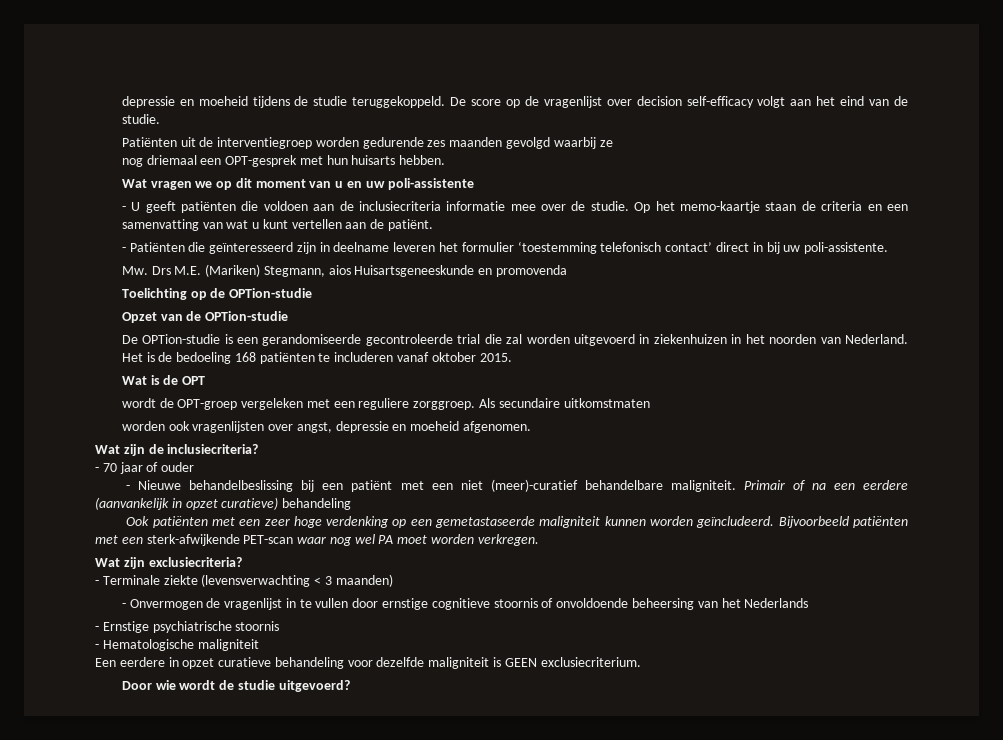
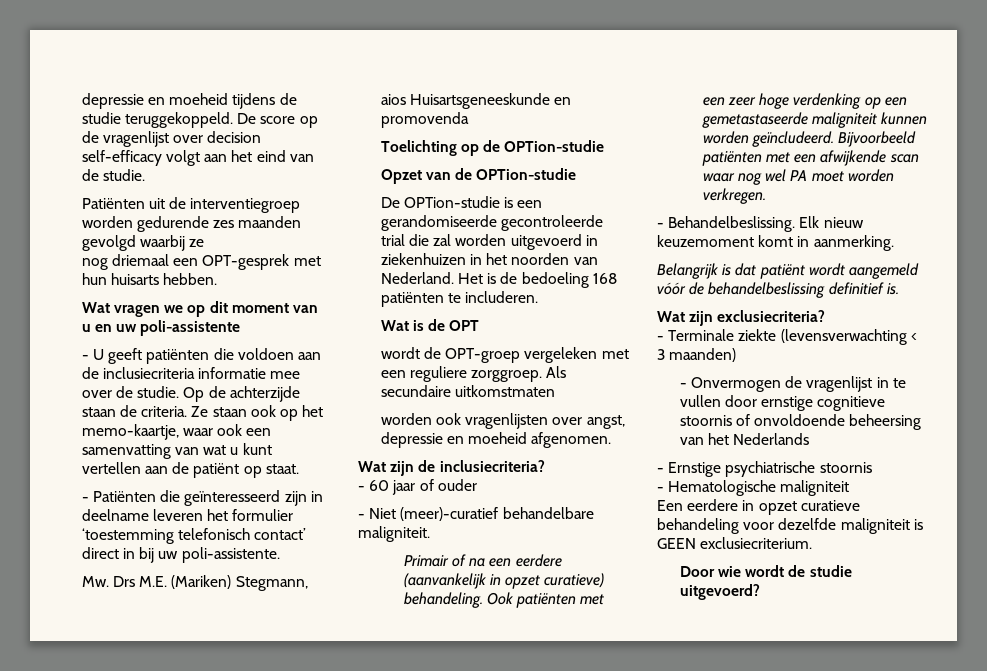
[655,201,882,213] het memo-kaartje staan de criteria en -> [208,386,300,402] [81,405,324,421] [81,424,243,440] de achterzijde staan de criteria. Ze staan ook op het memo-kaartje, waar ook
[388,219,434,231] patiënt. -> [193,463,299,478] patiënt op staat.
[334,352,512,362] includeren vanaf oktober 2015. -> [465,291,539,303] includeren.
[102,463,117,472] 70 -> [369,480,390,491] 60
[138,480,483,492] Nieuwe behandelbeslissing bij een patiënt met een niet -> [369,508,397,519] Niet
(736, 486) none -> (430, 534) //
[282,498,352,510] behandeling // -> [403,592,483,608] behandeling.
[146,534,294,546] sterk-afwijkende PET-scan -> [820,150,919,166] afwijkende scan
(539, 540) none -> [657,216,864,232] [657,235,894,251] [657,263,919,279] [657,282,899,298] // - Behandelbeslissing. Elk nieuw keuzemoment komt in aanmerking. // Belangrijk is dat patiënt wordt aangemeld vóór de behandelbeslissing definitief is.

